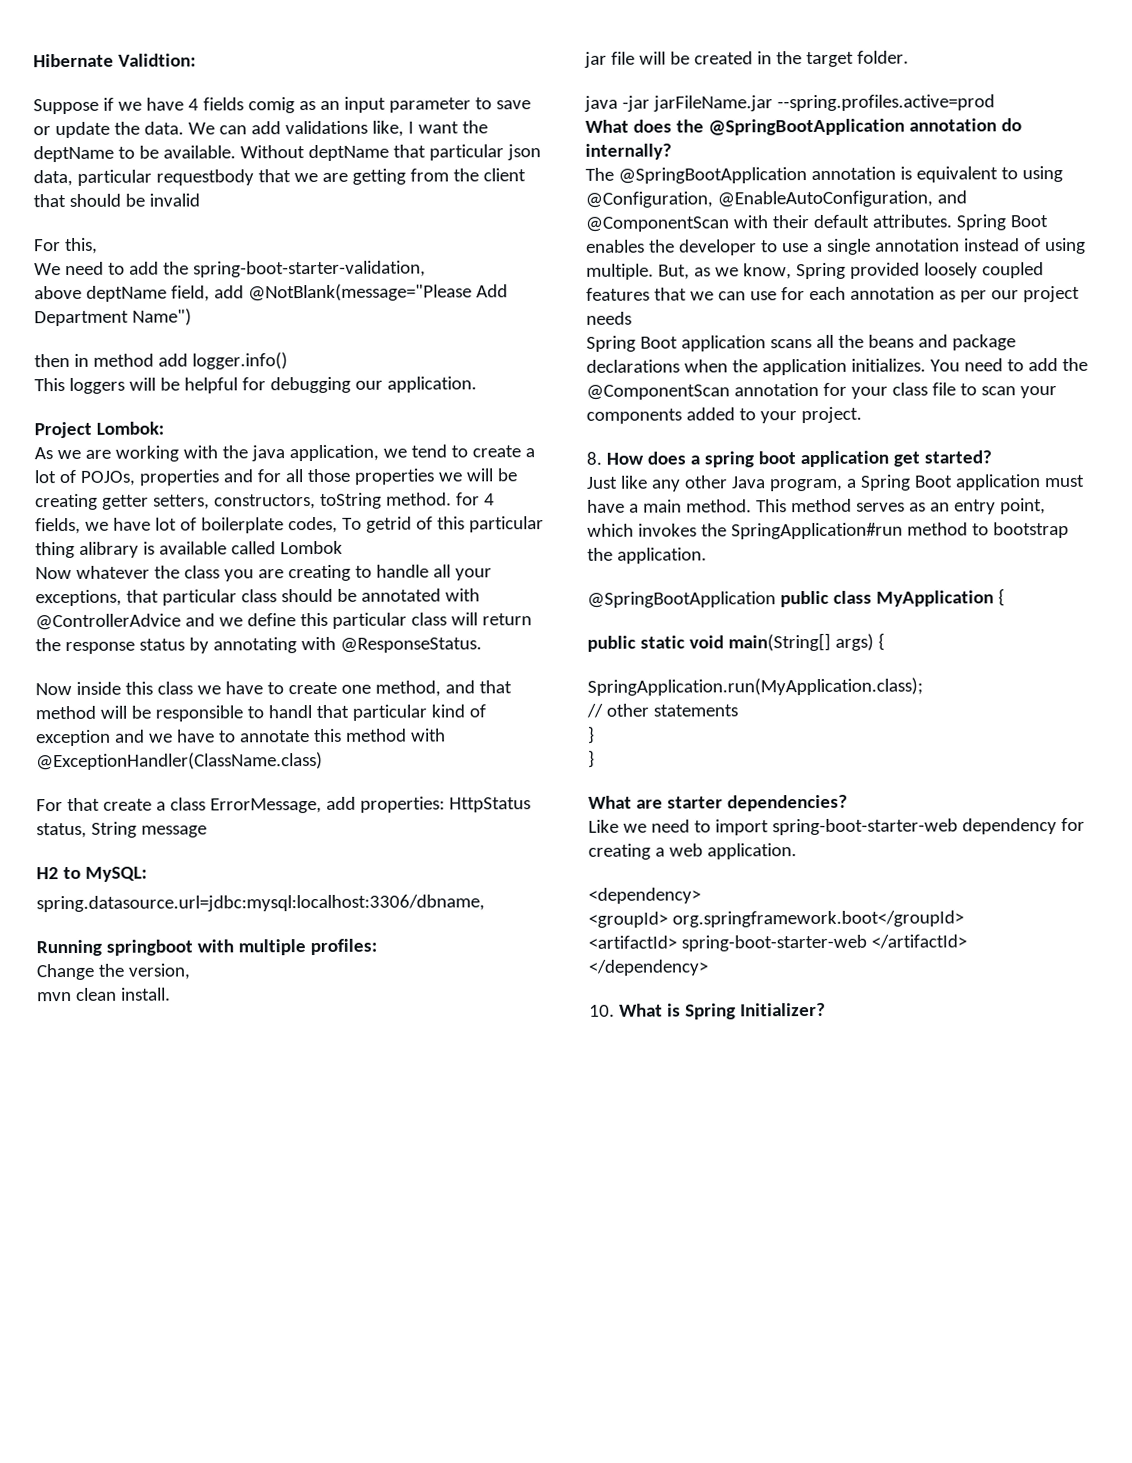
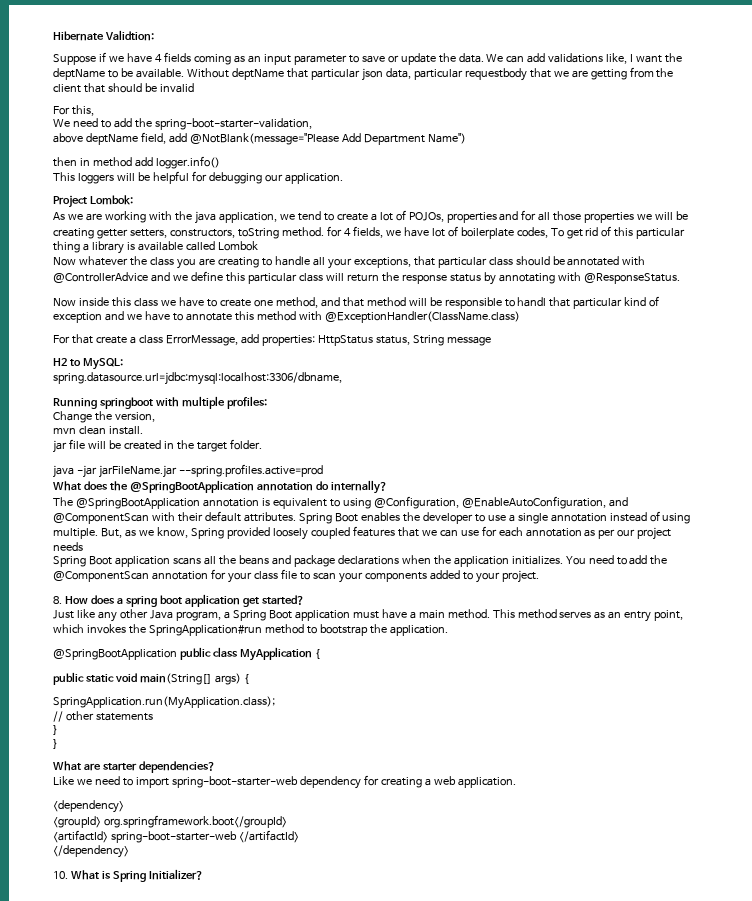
[247,97,295,114] comig -> [193,54,231,65] coming
[365,516,412,533] getrid -> [566,227,599,239] get rid
[78,541,139,558] alibrary -> [82,241,124,254] a library

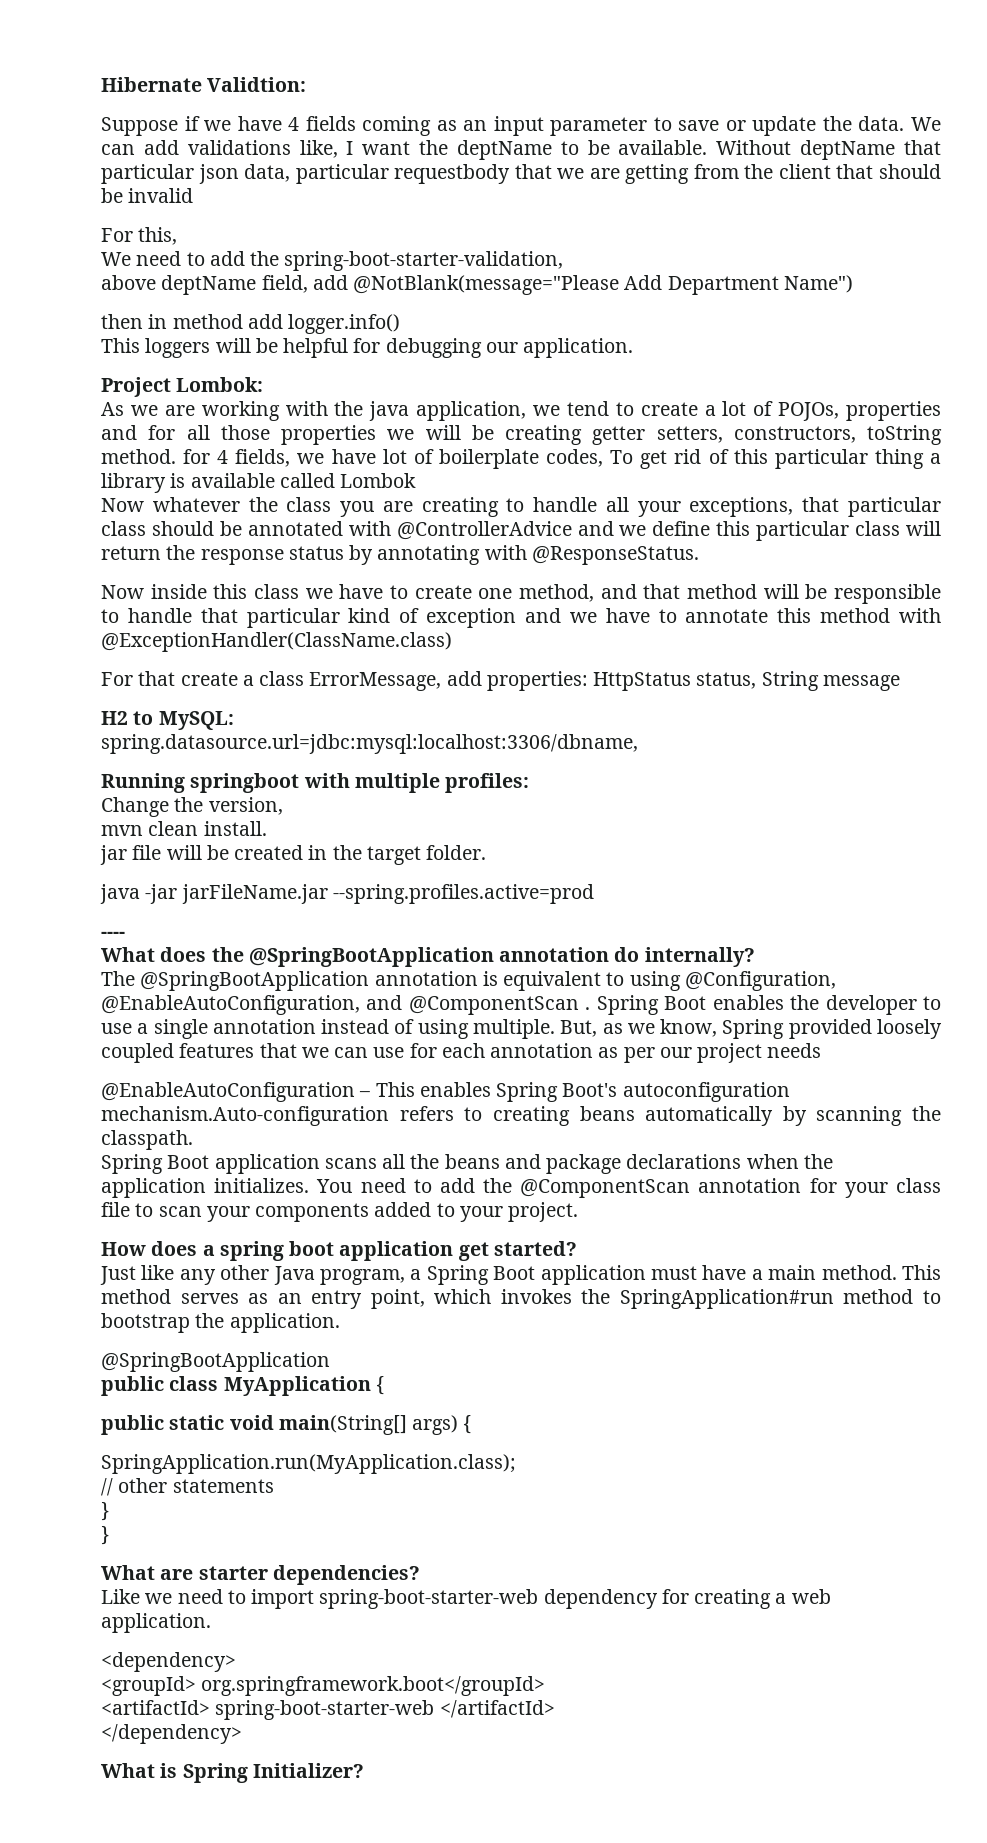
[517,297,547,307] handl -> [127,608,192,623] handle
(323, 470) none -> [101,931,125,938] // ----
[151,511,296,522] with their default attributes. -> [585,1007,591,1010] .
(83, 546) none -> [101,1082,790,1102] [101,1106,941,1126] [101,1130,193,1150] // @EnableAutoConfiguration – This enables Spring Boot's autoconfiguration mechanism.Auto-configuration refers to creating beans automatically by scanning the classpath.
[53,596,62,604] 8. -> (579, 1212) none
(177, 654) none -> (330, 1362) //
[53,871,68,879] 10. -> (242, 1734) none

